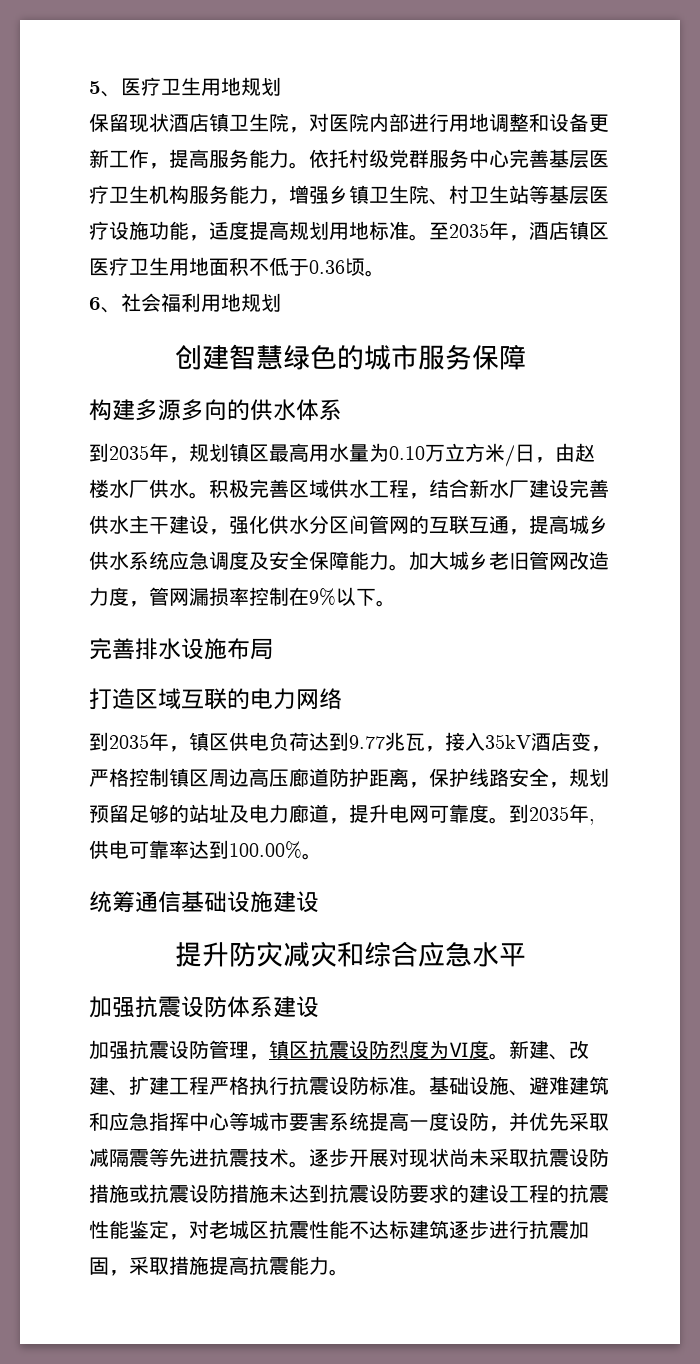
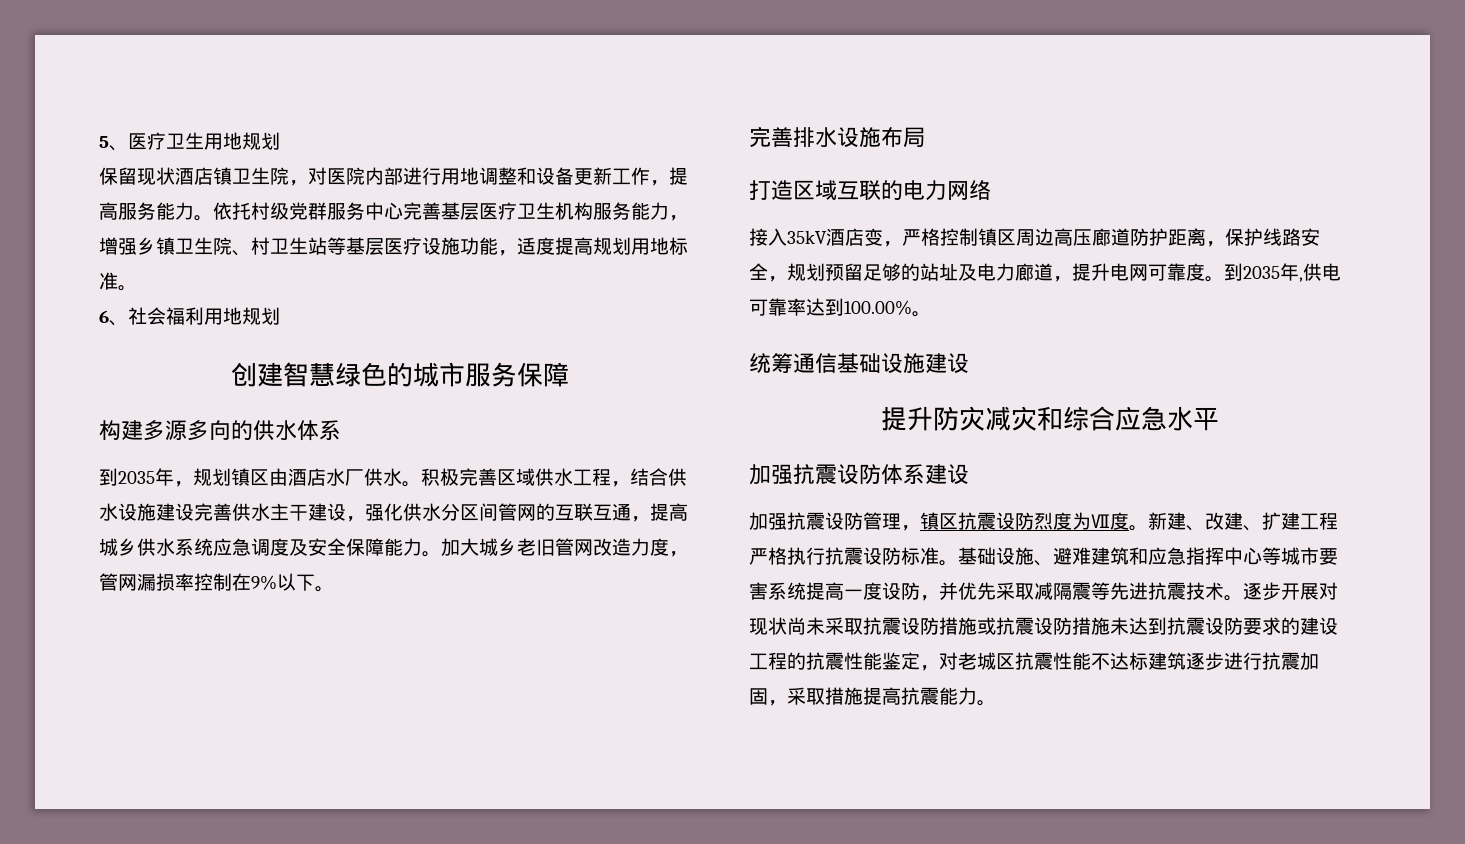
[429,221,609,241] [89,257,385,277] 至2035年，酒店镇区医疗卫生用地面积不低于0.36顷。 -> (137, 288) none
[269,443,595,467] [89,479,109,498] 最高用水量为0.10万立方米/日，由赵楼 -> [269,468,326,486] 由酒店
[469,479,529,498] 新水厂 -> [668,468,687,486] [99,503,156,521] 供水设施
[89,732,445,752] 到2035年，镇区供电负荷达到9.77兆瓦， -> (991, 190) none
[449,1042,469,1057] Ⅵ -> [1091,514,1110,528] Ⅶ

